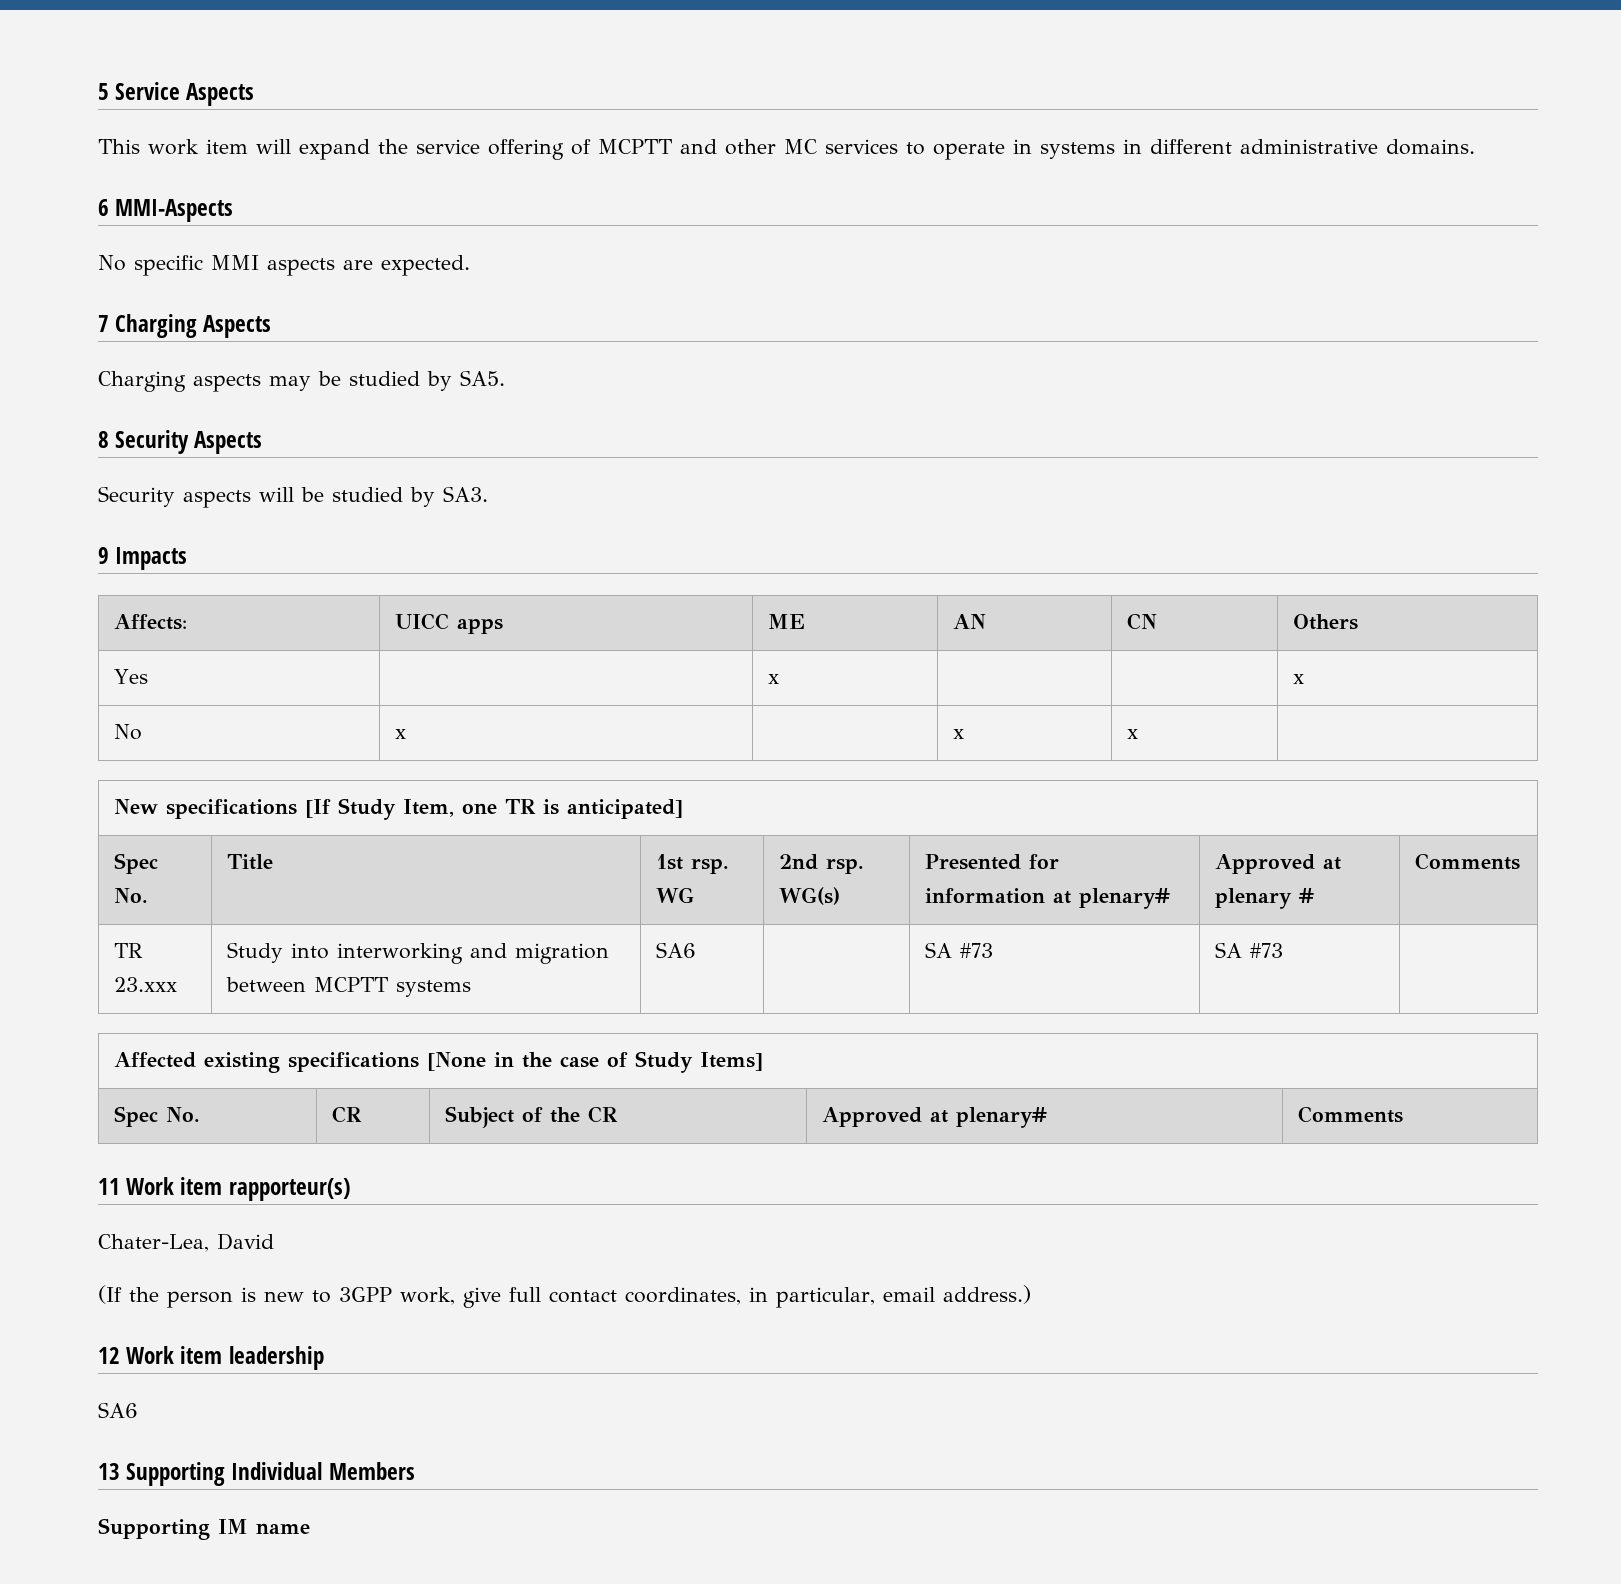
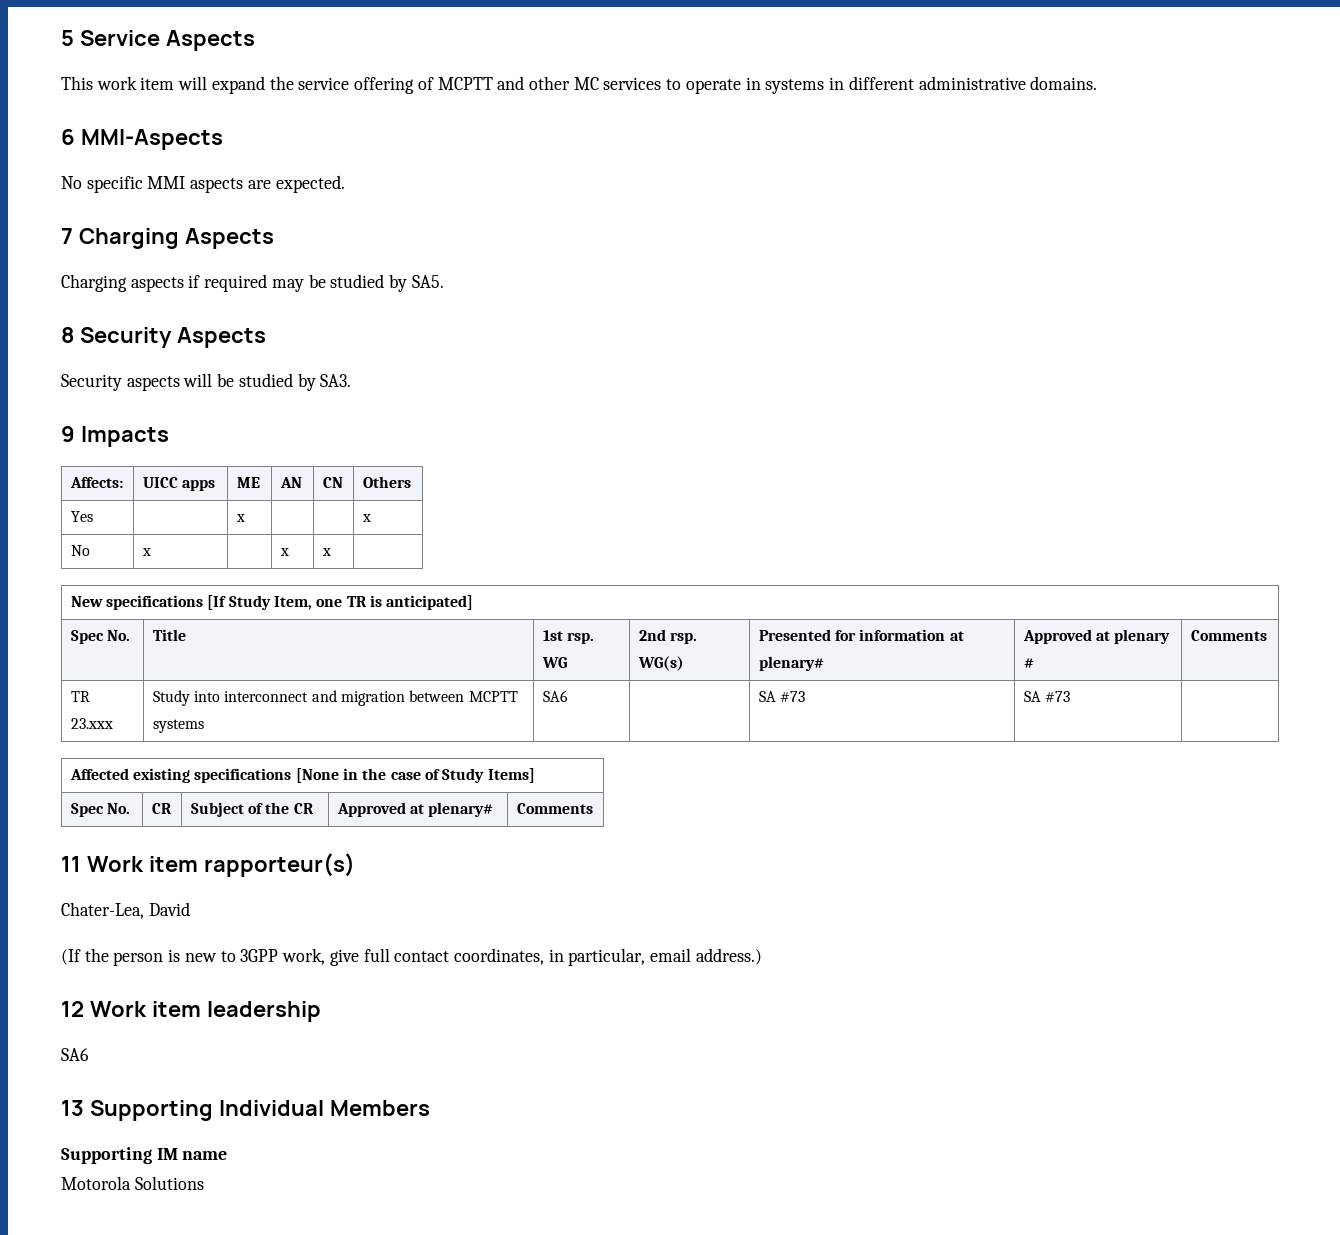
(261, 383) none -> [188,274,268,292] if required
[336,943,463,964] interworking -> [224,691,309,702] interconnect
(310, 1528) none -> [61,1176,204,1190] // Motorola Solutions

